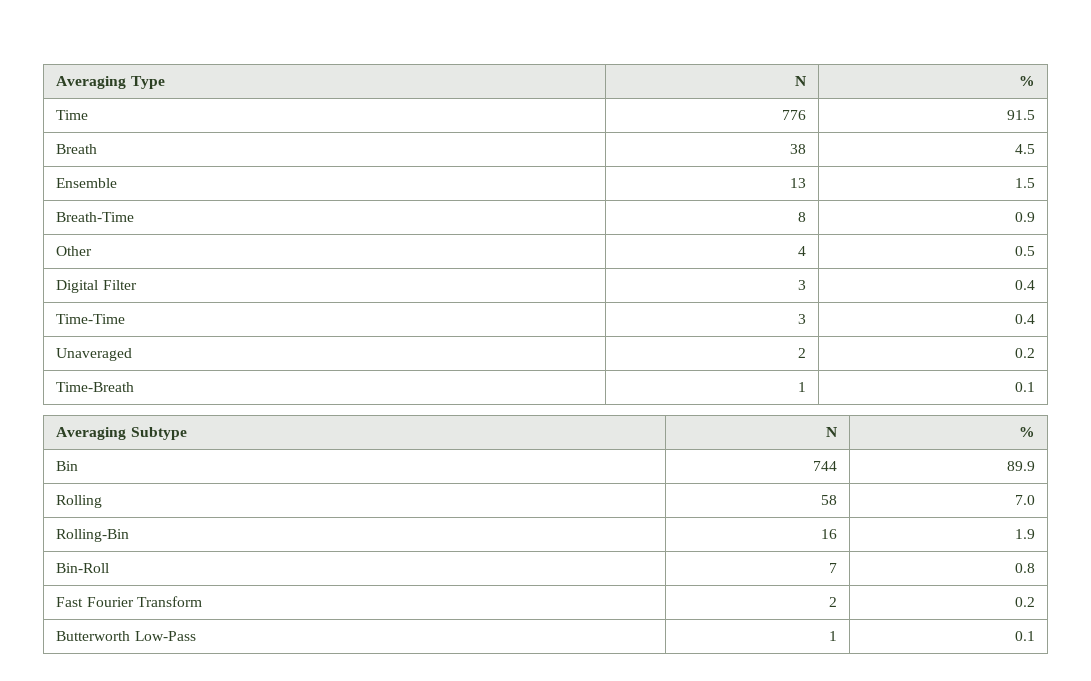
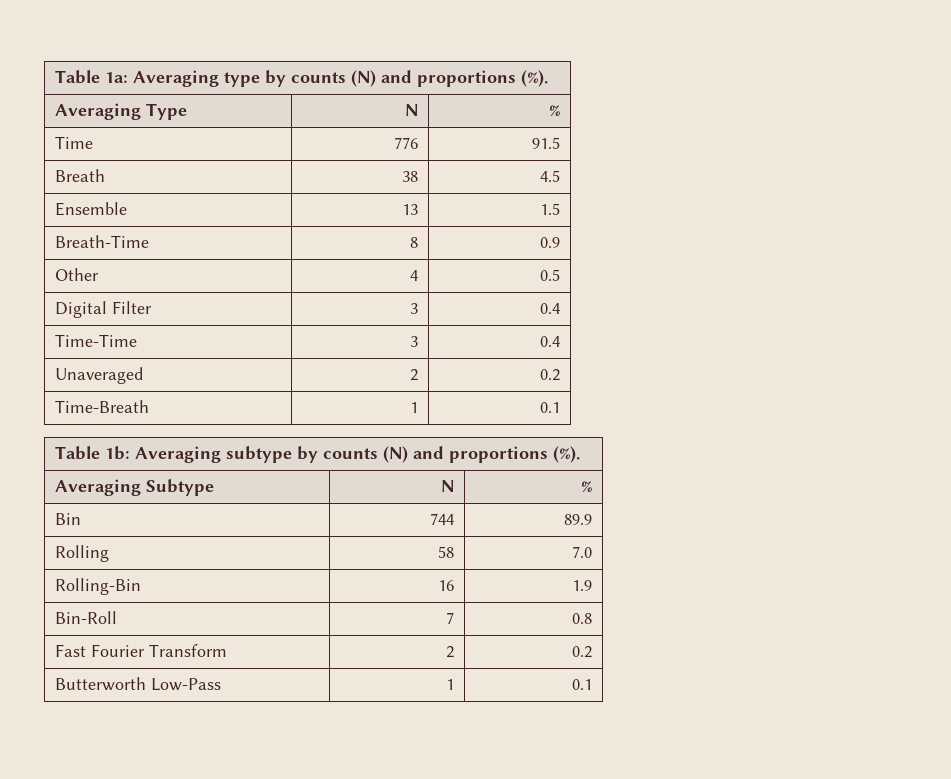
(56, 82) none -> [54,70,548,87] Table 1a: Averaging type by counts (N) and proportions (%). //
(1035, 387) none -> [54,446,580,463] // Table 1b: Averaging subtype by counts (N) and proportions (%).

